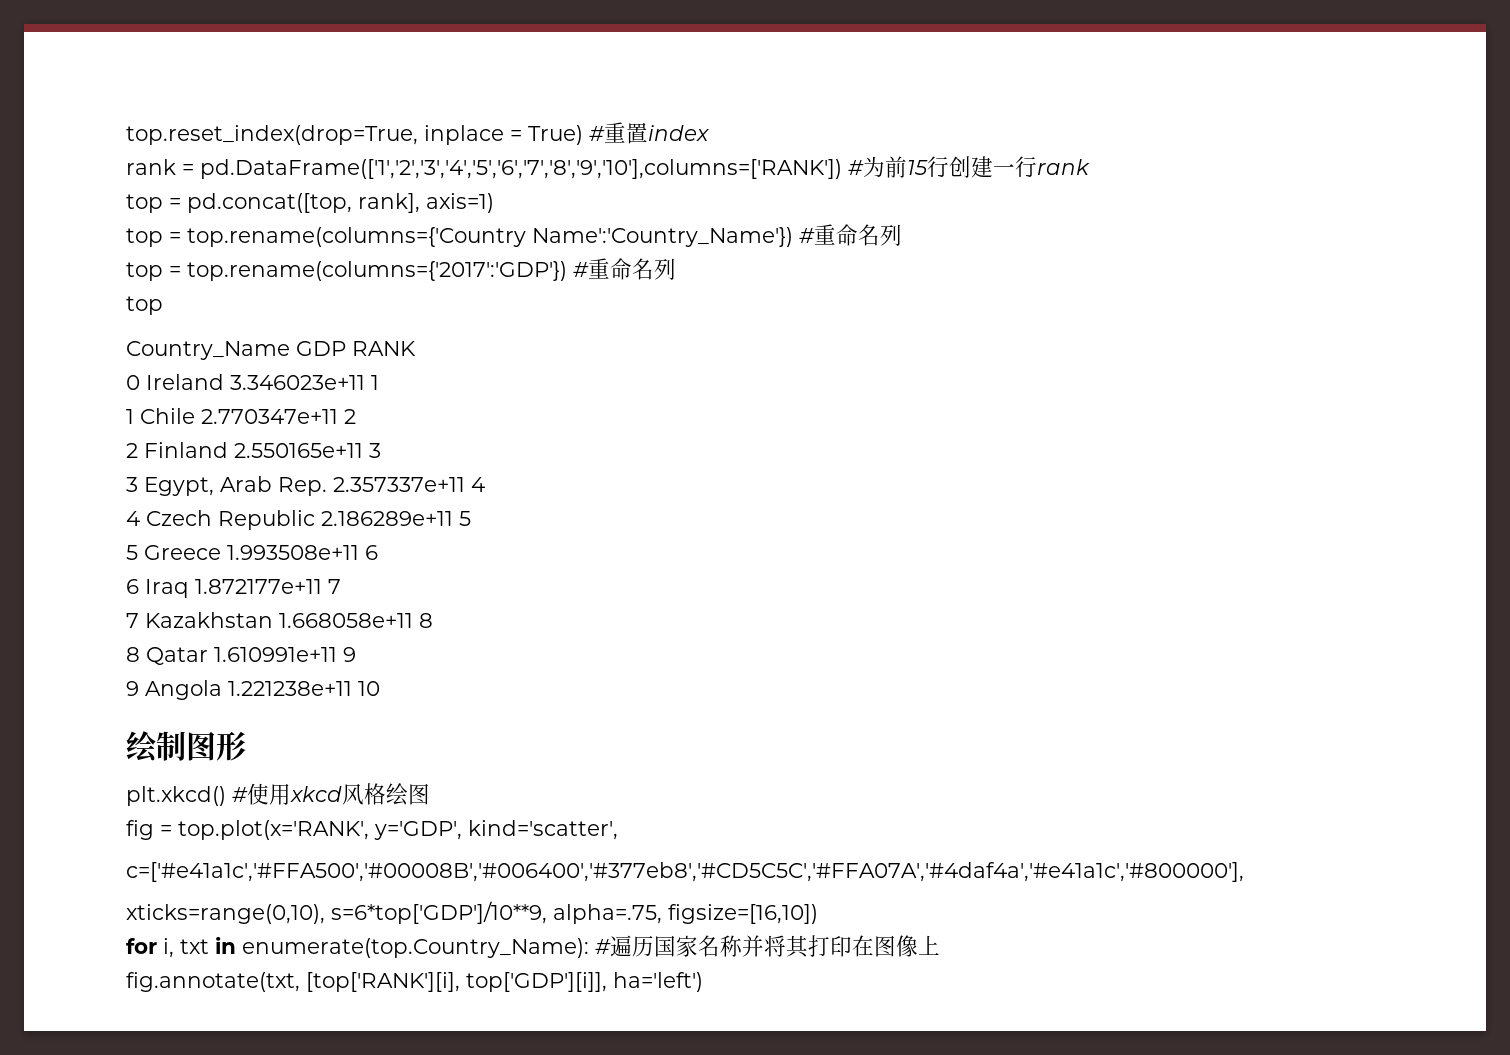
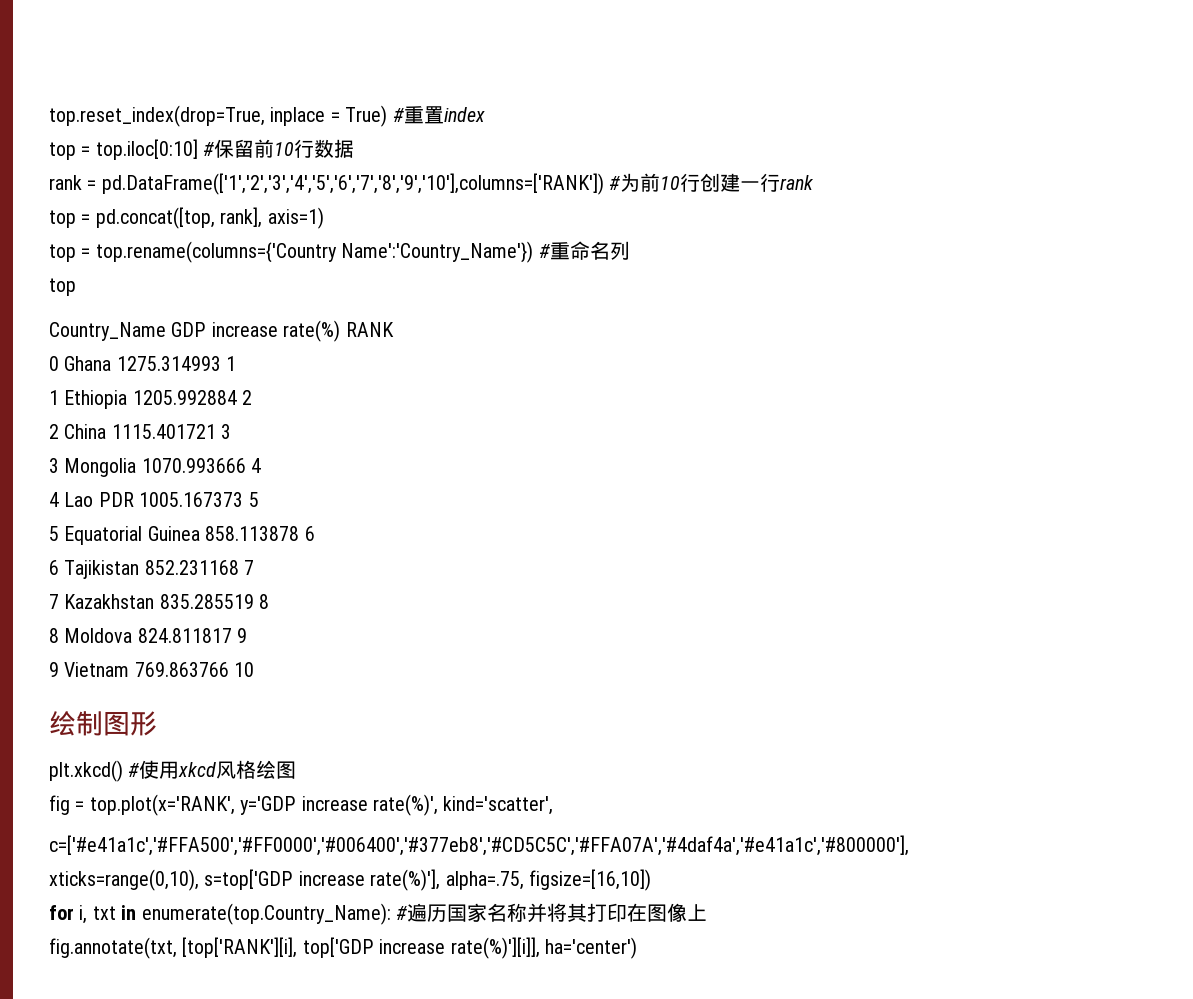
(709, 133) none -> [49,139,355,160] // top = top.iloc[0:10] #保留前10行数据
[907,160,928,175] 15 -> [660,176,681,190] 10
[126,258,676,281] // top = top.rename(columns={'2017':'GDP'}) #重命名列 -> (630, 250) none
(346, 348) none -> [211,320,341,342] increase rate(%)
[146,374,365,390] Ireland 3.346023e+11 -> [64,356,221,371] Ghana 1275.314993
[140,408,338,424] Chile 2.770347e+11 -> [64,390,237,409] Ethiopia 1205.992884
[144,442,363,458] Finland 2.550165e+11 -> [64,424,216,439] China 1115.401721
[144,476,465,496] Egypt, Arab Rep. 2.357337e+11 -> [64,458,246,477] Mongolia 1070.993666
[146,510,453,530] Czech Republic 2.186289e+11 -> [64,492,244,507] Lao PDR 1005.167373
[144,545,359,560] Greece 1.993508e+11 -> [64,526,300,545] Equatorial Guinea 858.113878
[145,579,322,598] Iraq 1.872177e+11 -> [64,560,239,579] Tajikistan 852.231168
[279,613,413,628] 1.668058e+11 -> [159,594,254,609] 835.285519
[146,647,337,665] Qatar 1.610991e+11 -> [64,628,232,643] Moldova 824.811817
[145,680,352,700] Angola 1.221238e+11 -> [64,662,229,677] Vietnam 769.863766
[374,821,462,840] y='GDP', -> [240,794,438,816] y='GDP increase rate(%)',
[126,862,1244,882] c=['#e41a1c','#FFA500','#00008B','#006400','#377eb8','#CD5C5C','#FFA07A','#4daf4a','#e41a1c','#800000'], -> [49,835,909,856] c=['#e41a1c','#FFA500','#FF0000','#006400','#377eb8','#CD5C5C','#FFA07A','#4daf4a','#e41a1c','#800000'],
[331,901,547,924] s=6*top['GDP']/10**9, -> [204,869,441,891] s=top['GDP increase rate(%)'],
[466,972,703,992] top['GDP'][i]], ha='left') -> [302,937,637,959] top['GDP increase rate(%)'][i]], ha='center')

